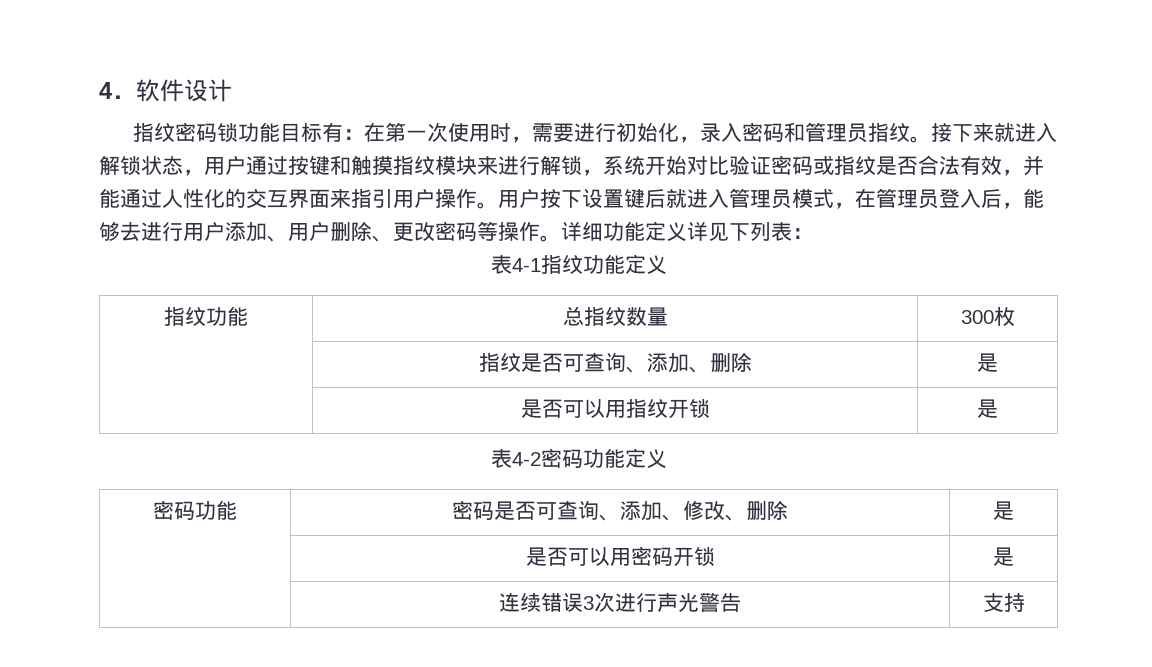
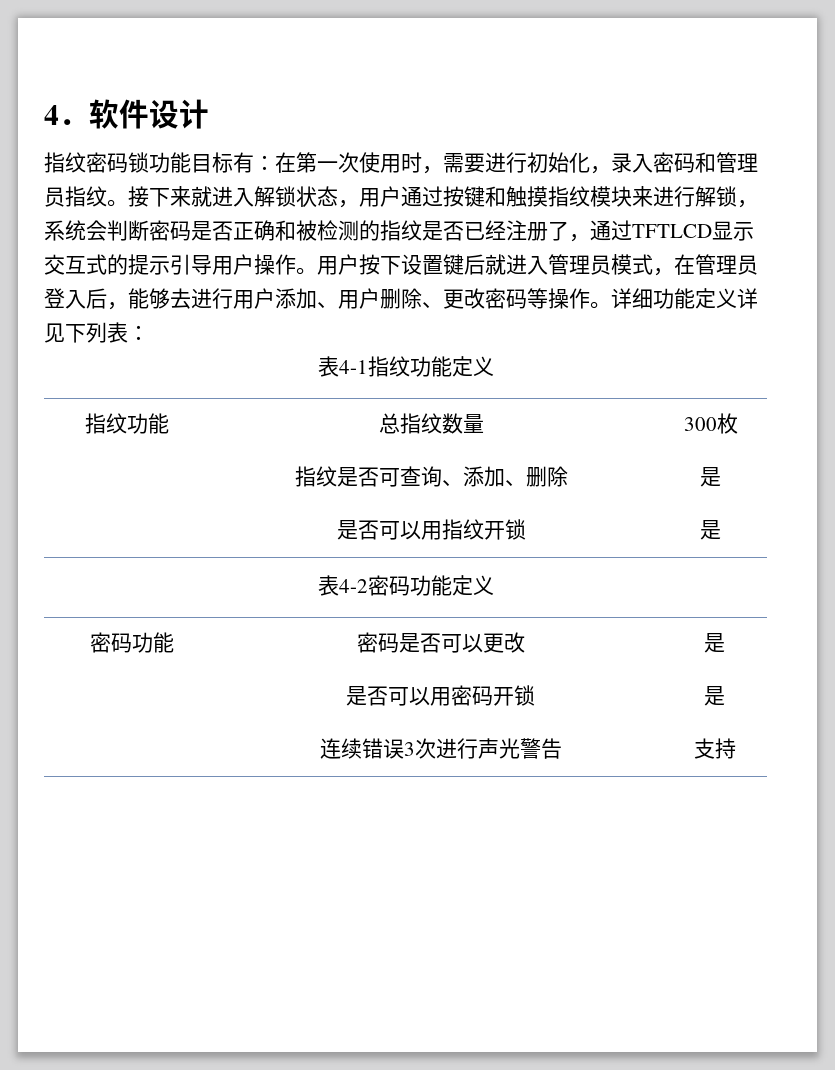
[645,155,1044,176] [99,188,393,209] 开始对比验证密码或指纹是否合法有效，并能通过人性化的交互界面来指引 -> [86,220,754,242] [44,254,212,275] 会判断密码是否正确和被检测的指纹是否已经注册了，通过TFTLCD显示交互式的提示引导
[557,500,788,521] 查询、添加、修改、删除 -> [461,632,525,653] 以更改

